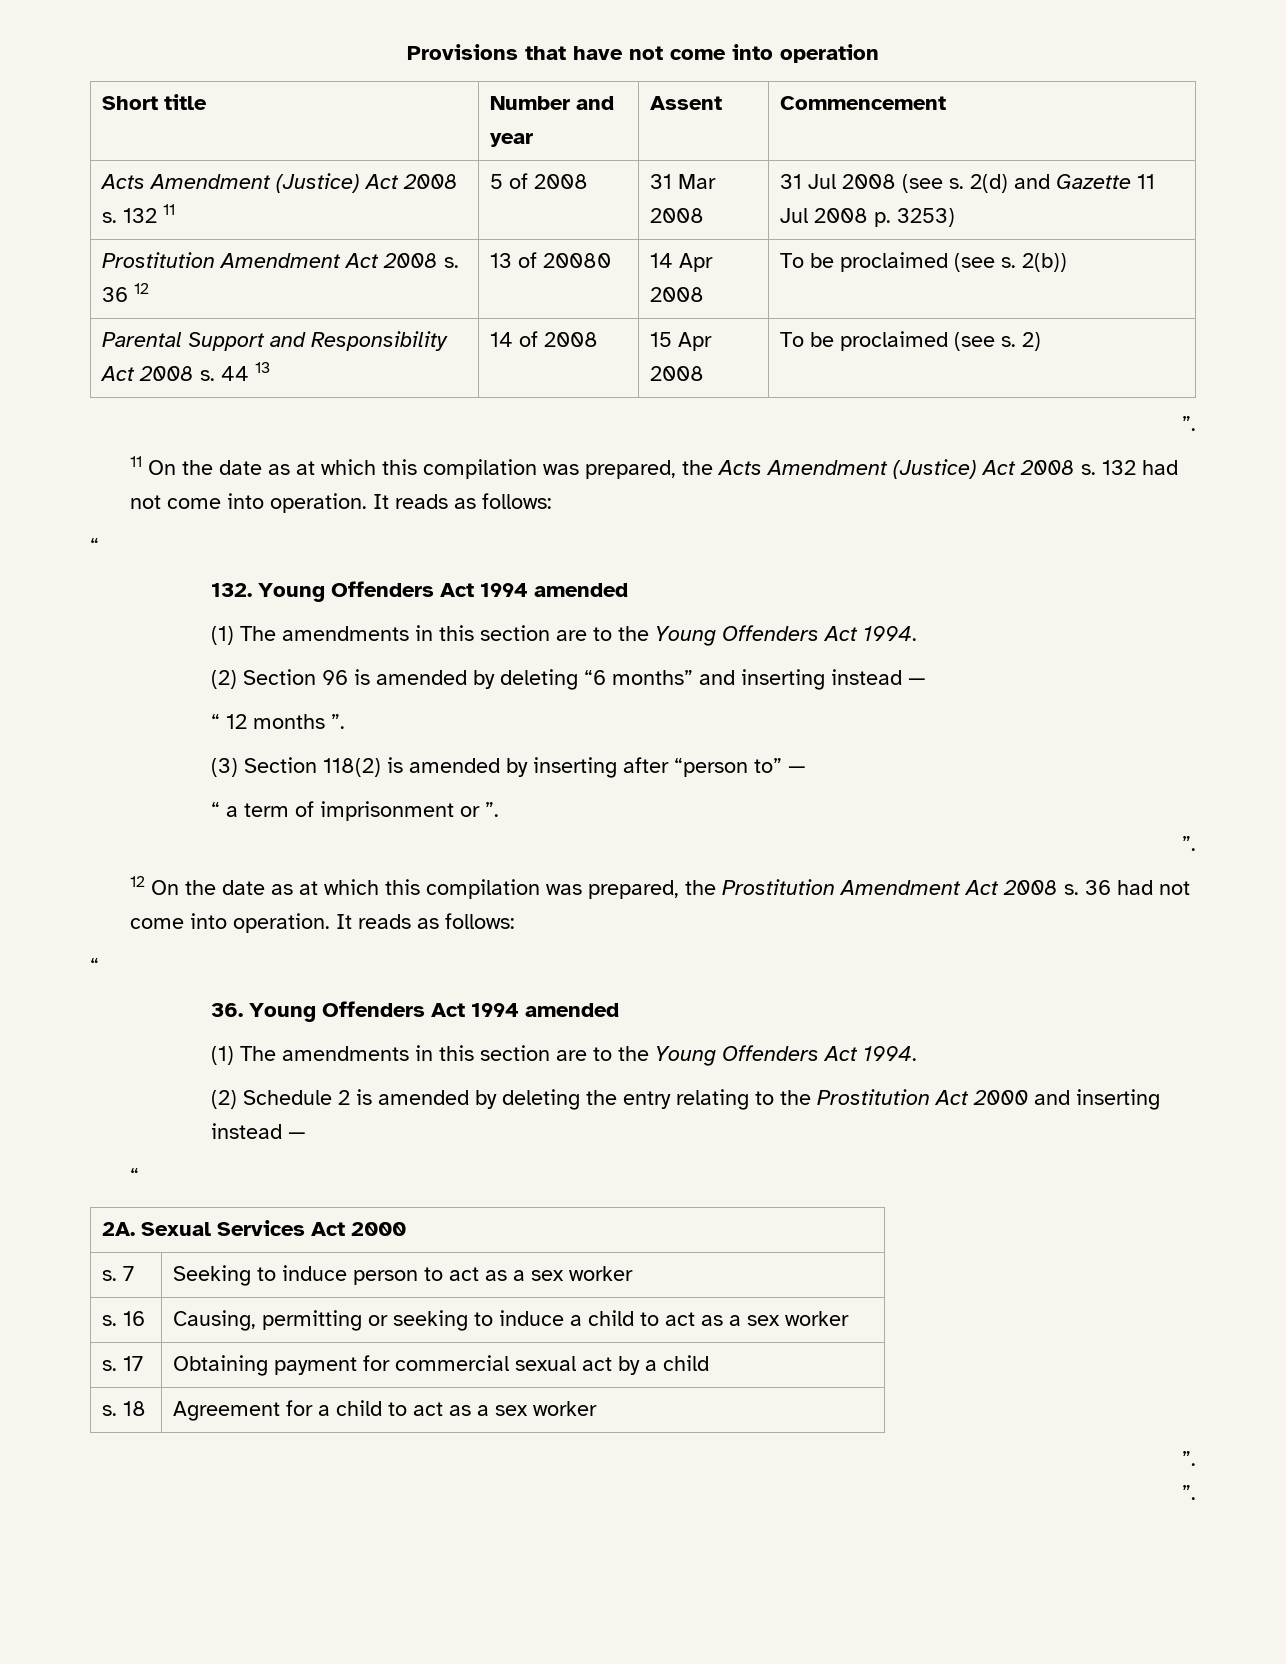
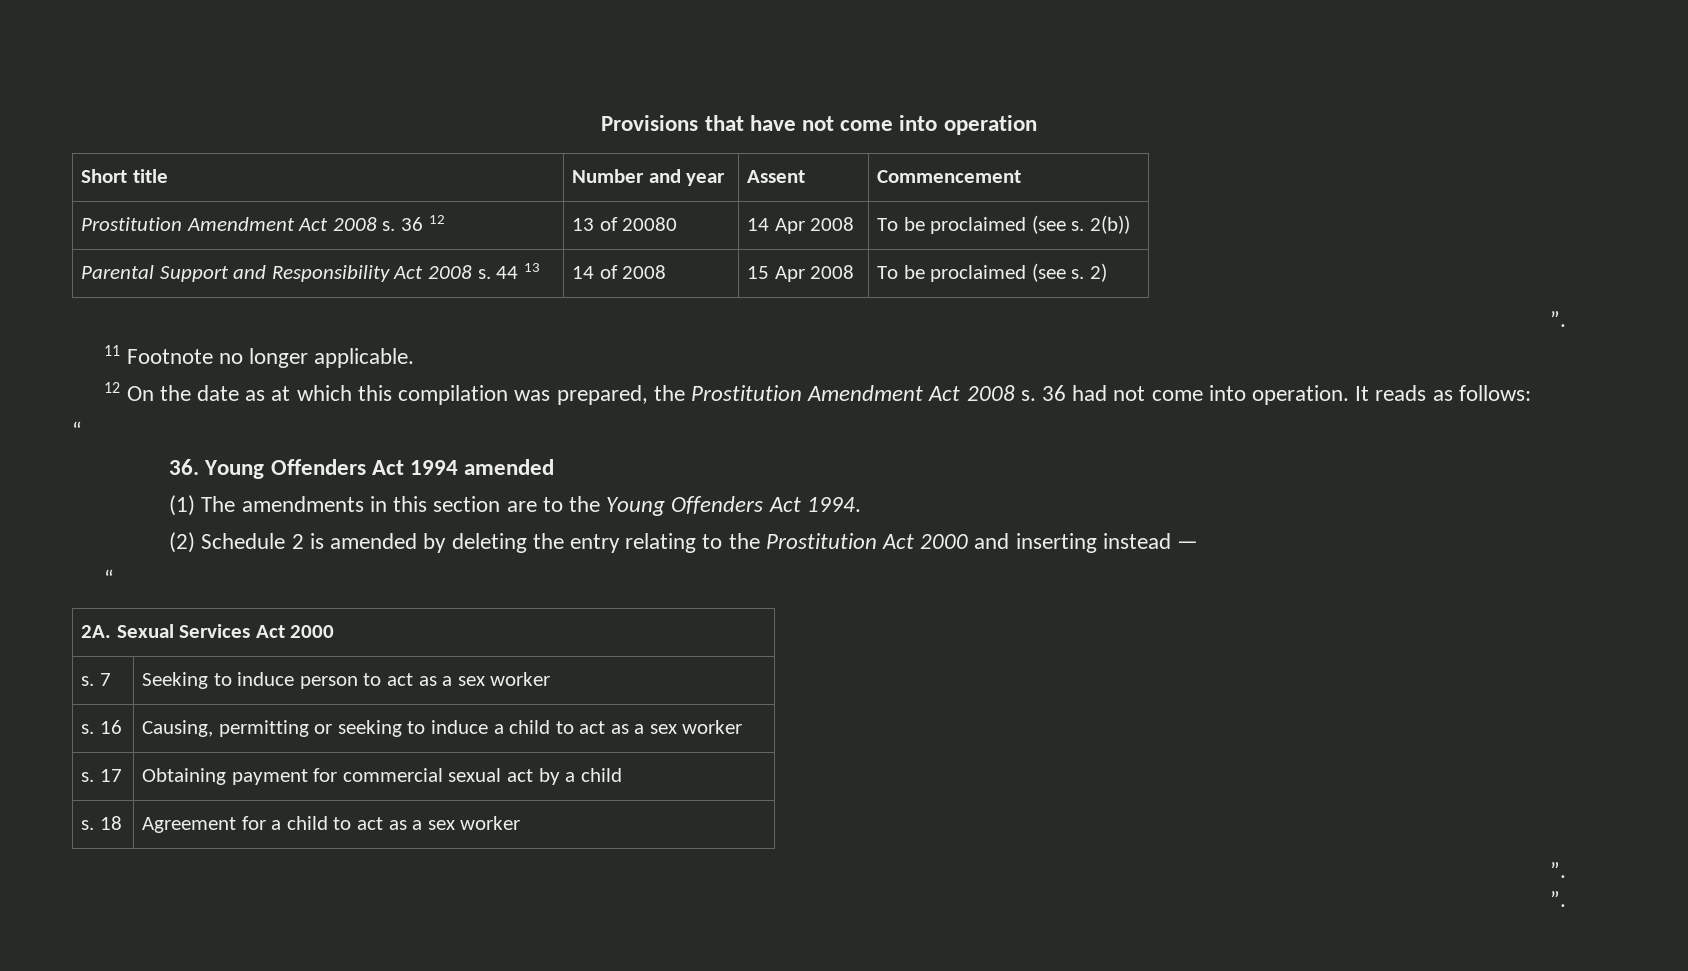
[100,173,459,193] [102,204,176,223] [490,173,589,189] [650,174,717,189] [650,208,705,223] [780,174,1156,193] [780,208,956,227] // Acts Amendment (Justice) Act 2008 s. 132 11 | 5 of 2008 | 31 Mar 2008 | 31 Jul 2008 (see s. 2(d) and Gazette 11 Jul 2008 p. 3253) -> (1022, 176) none
[148,459,1179,479] [130,493,553,513] [90,538,99,553] [210,581,628,602] [210,625,917,646] [210,669,926,690] [210,714,345,729] [210,757,806,778] [210,801,499,821] [1182,836,1196,851] On the date as at which this compilation was prepared, the Acts Amendment (Justice) Act 2008 s. 132 had not come into operation. It reads as follows: // “ // 132. Young Offenders Act 1994 amended // (1) The amendments in this section are to the Young Offenders Act 1994. // (2) Section 96 is amended by deleting “6 months” and inserting instead — // “ 12 months ”. // (3) Section 118(2) is amended by inserting after “person to” — // “ a term of imprisonment or ”. // ”. -> [126,348,415,368] Footnote no longer applicable.

